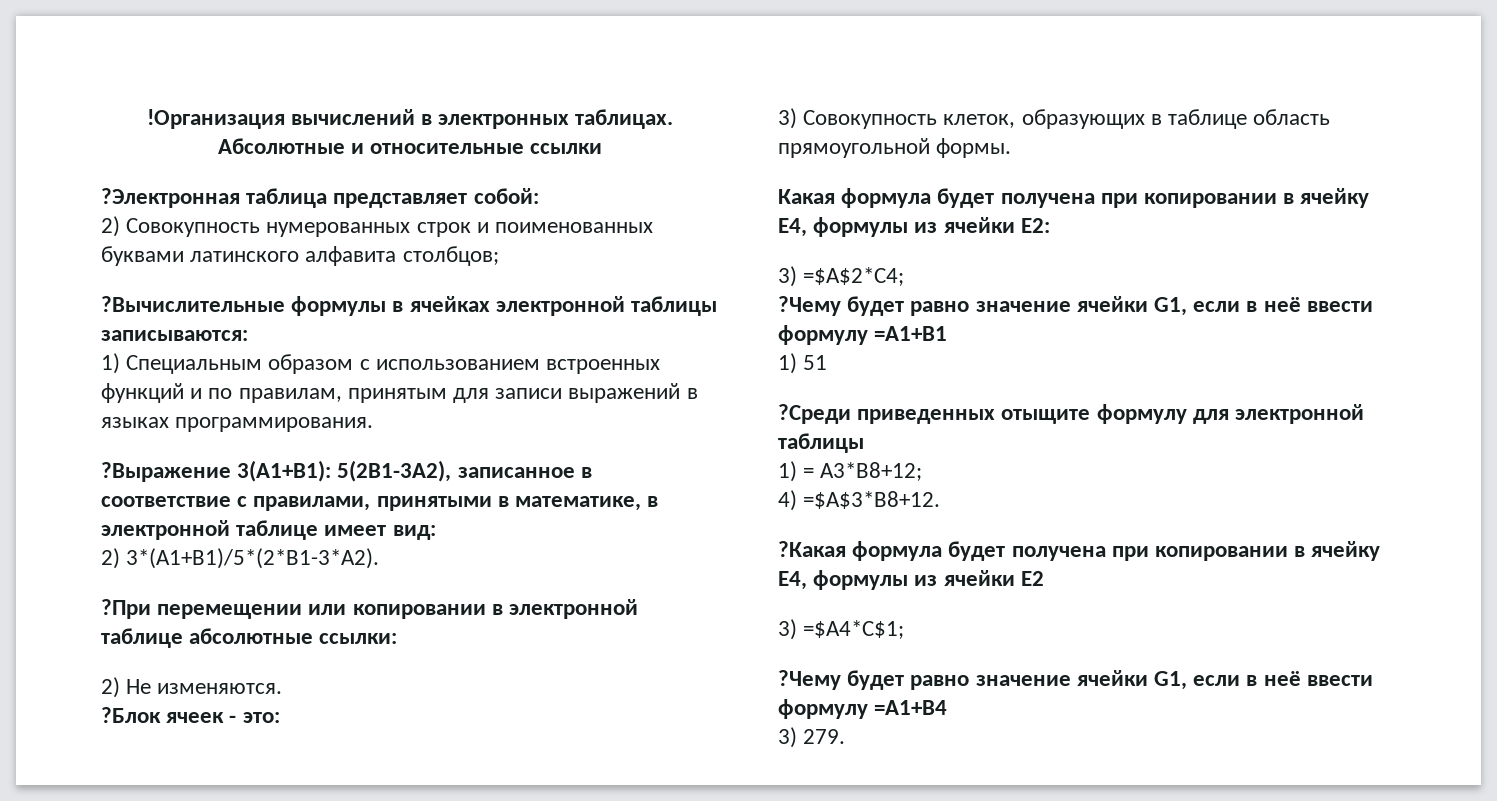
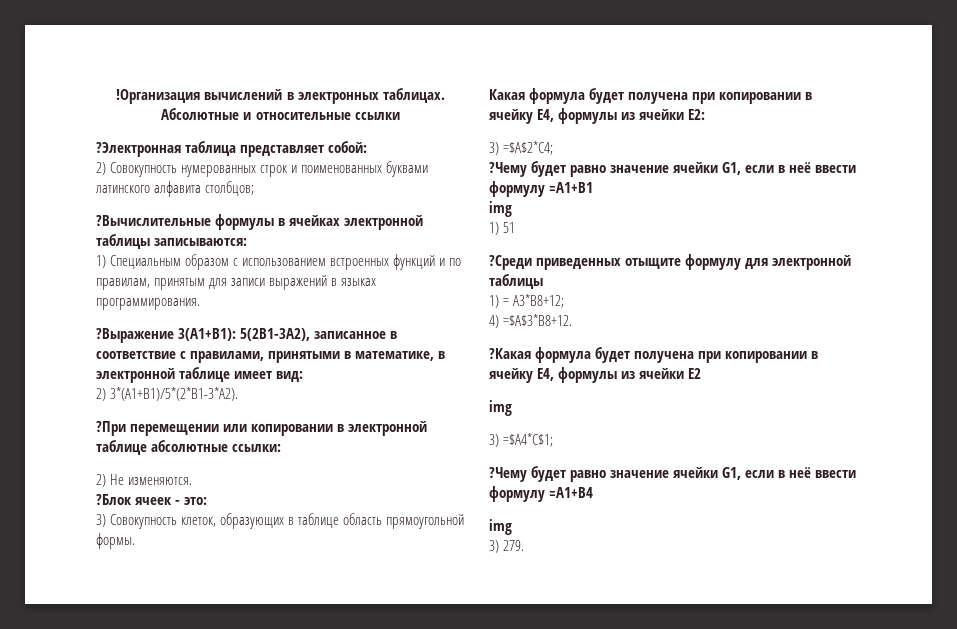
(948, 333) none -> [489,201,512,217] // img
(1044, 578) none -> [489,400,512,416] // img
(948, 707) none -> [489,519,512,535] // img

